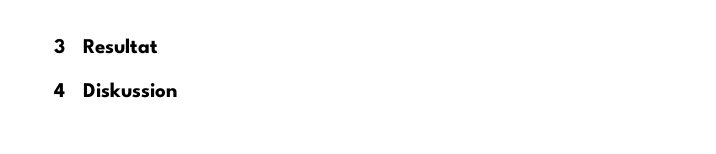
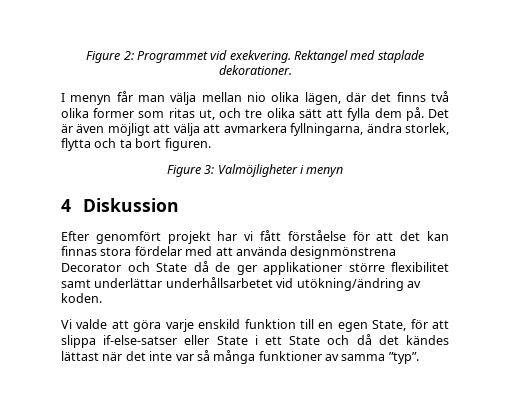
[54,38,159,54] [54,82,179,98] 3 Resultat // 4 Diskussion -> [86,50,424,63] [218,65,292,75] [61,91,449,105] [61,107,449,121] [61,123,450,136] [61,138,211,151] [166,164,344,177] [61,198,180,212] [61,230,450,244] [61,246,397,259] [61,261,449,275] [61,277,421,291] [61,293,102,303] [61,319,450,332] [61,334,449,348] [61,350,419,364] Figure 2: Programmet vid exekvering. Rektangel med staplade dekorationer. // I menyn får man välja mellan nio olika lägen, där det finns två olika former som ritas ut, och tre olika sätt att fylla dem på. Det är även möjligt att välja att avmarkera fyllningarna, ändra storlek, flytta och ta bort figuren. // Figure 3: Valmöjligheter i menyn // 4 Diskussion // Efter genomfört projekt har vi fått förståelse för att det kan finnas stora fördelar med att använda designmönstrena Decorator och State då de ger applikationer större flexibilitet samt underlättar underhållsarbetet vid utökning/ändring av koden. // Vi valde att göra varje enskild funktion till en egen State, för att slippa if-else-satser eller State i ett State och då det kändes lättast när det inte var så många funktioner av samma ”typ”.

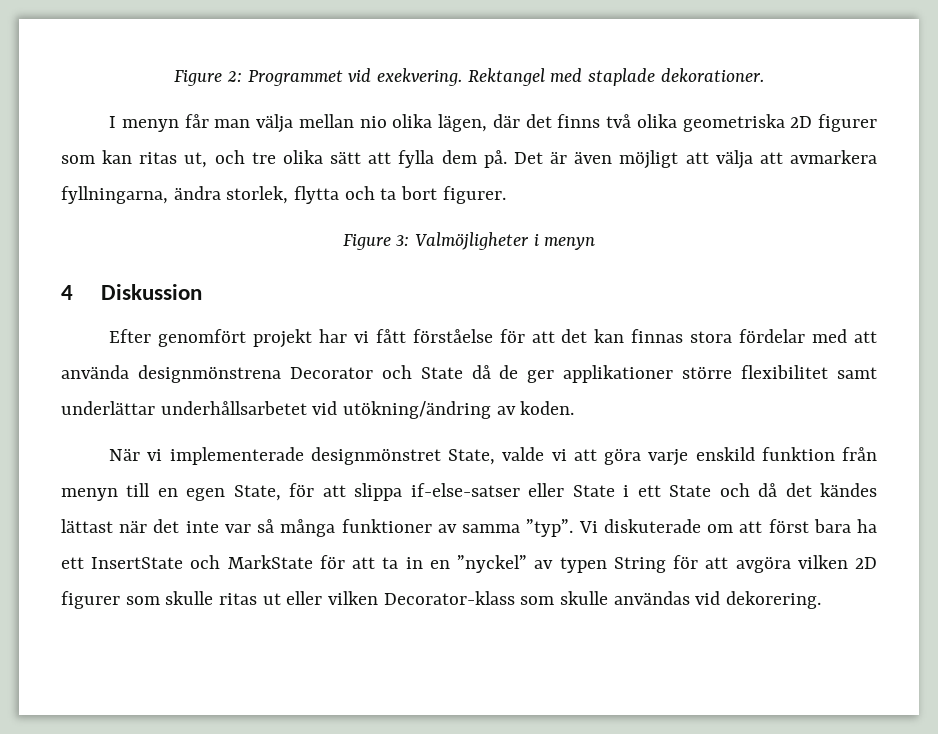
[93,108,165,118] former som -> [682,114,877,132] [61,150,133,164] geometriska 2D figurer som kan
[164,138,211,151] figuren. -> [442,186,506,204] figurer.
[61,319,108,329] Vi valde -> [109,447,567,465] När vi implementerade designmönstret State, valde vi
(296, 324) none -> [842,447,878,461] [61,488,118,501] från menyn
(419, 358) none -> [578,519,878,533] [61,555,878,573] [61,591,822,609] Vi diskuterade om att först bara ha ett InsertState och MarkState för att ta in en ”nyckel” av typen String för att avgöra vilken 2D figurer som skulle ritas ut eller vilken Decorator-klass som skulle användas vid dekorering.

